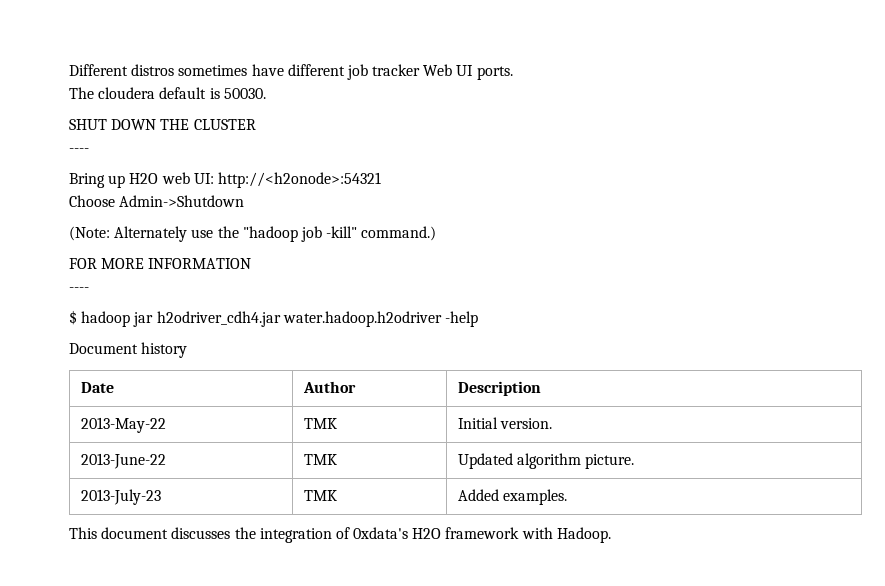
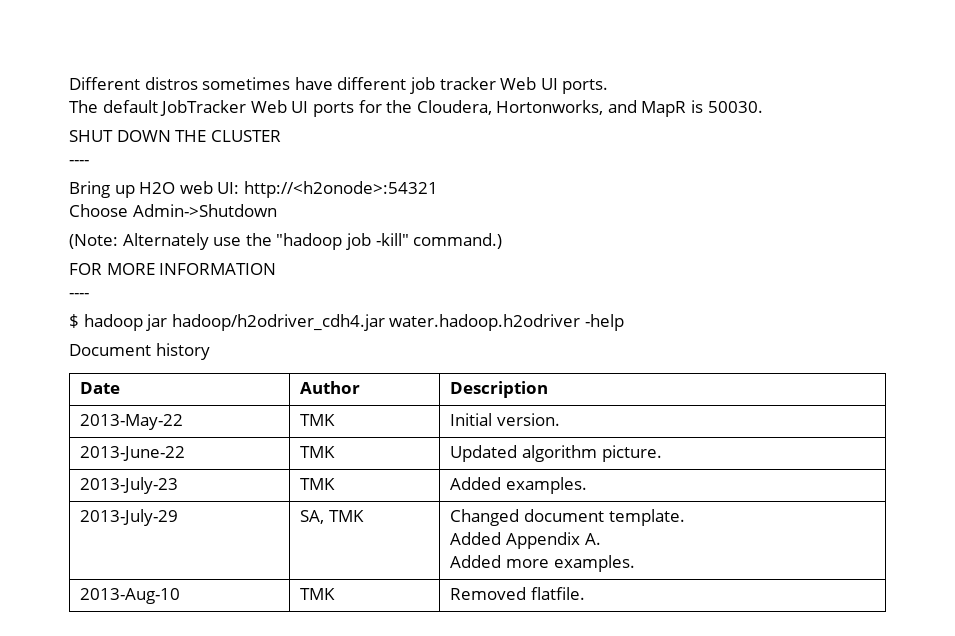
[98,87,207,99] cloudera default -> [102,100,687,117] default JobTracker Web UI ports for the Cloudera, Hortonworks, and MapR
[156,311,281,327] h2odriver_cdh4.jar -> [171,314,385,331] hadoop/h2odriver_cdh4.jar
[69,527,611,543] // This document discusses the integration of 0xdata's H2O framework with Hadoop. -> [80,509,179,526] [300,510,364,524] [450,509,685,526] [450,532,601,549] [450,555,635,572] [80,588,181,604] [300,588,336,600] [450,587,585,600] // 2013-July-29 | SA, TMK | Changed document template. // Added Appendix A. // Added more examples. // 2013-Aug-10 | TMK | Removed flatfile.

